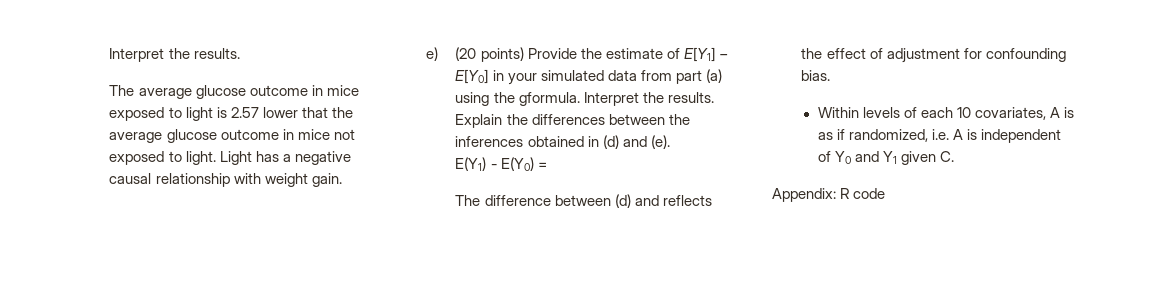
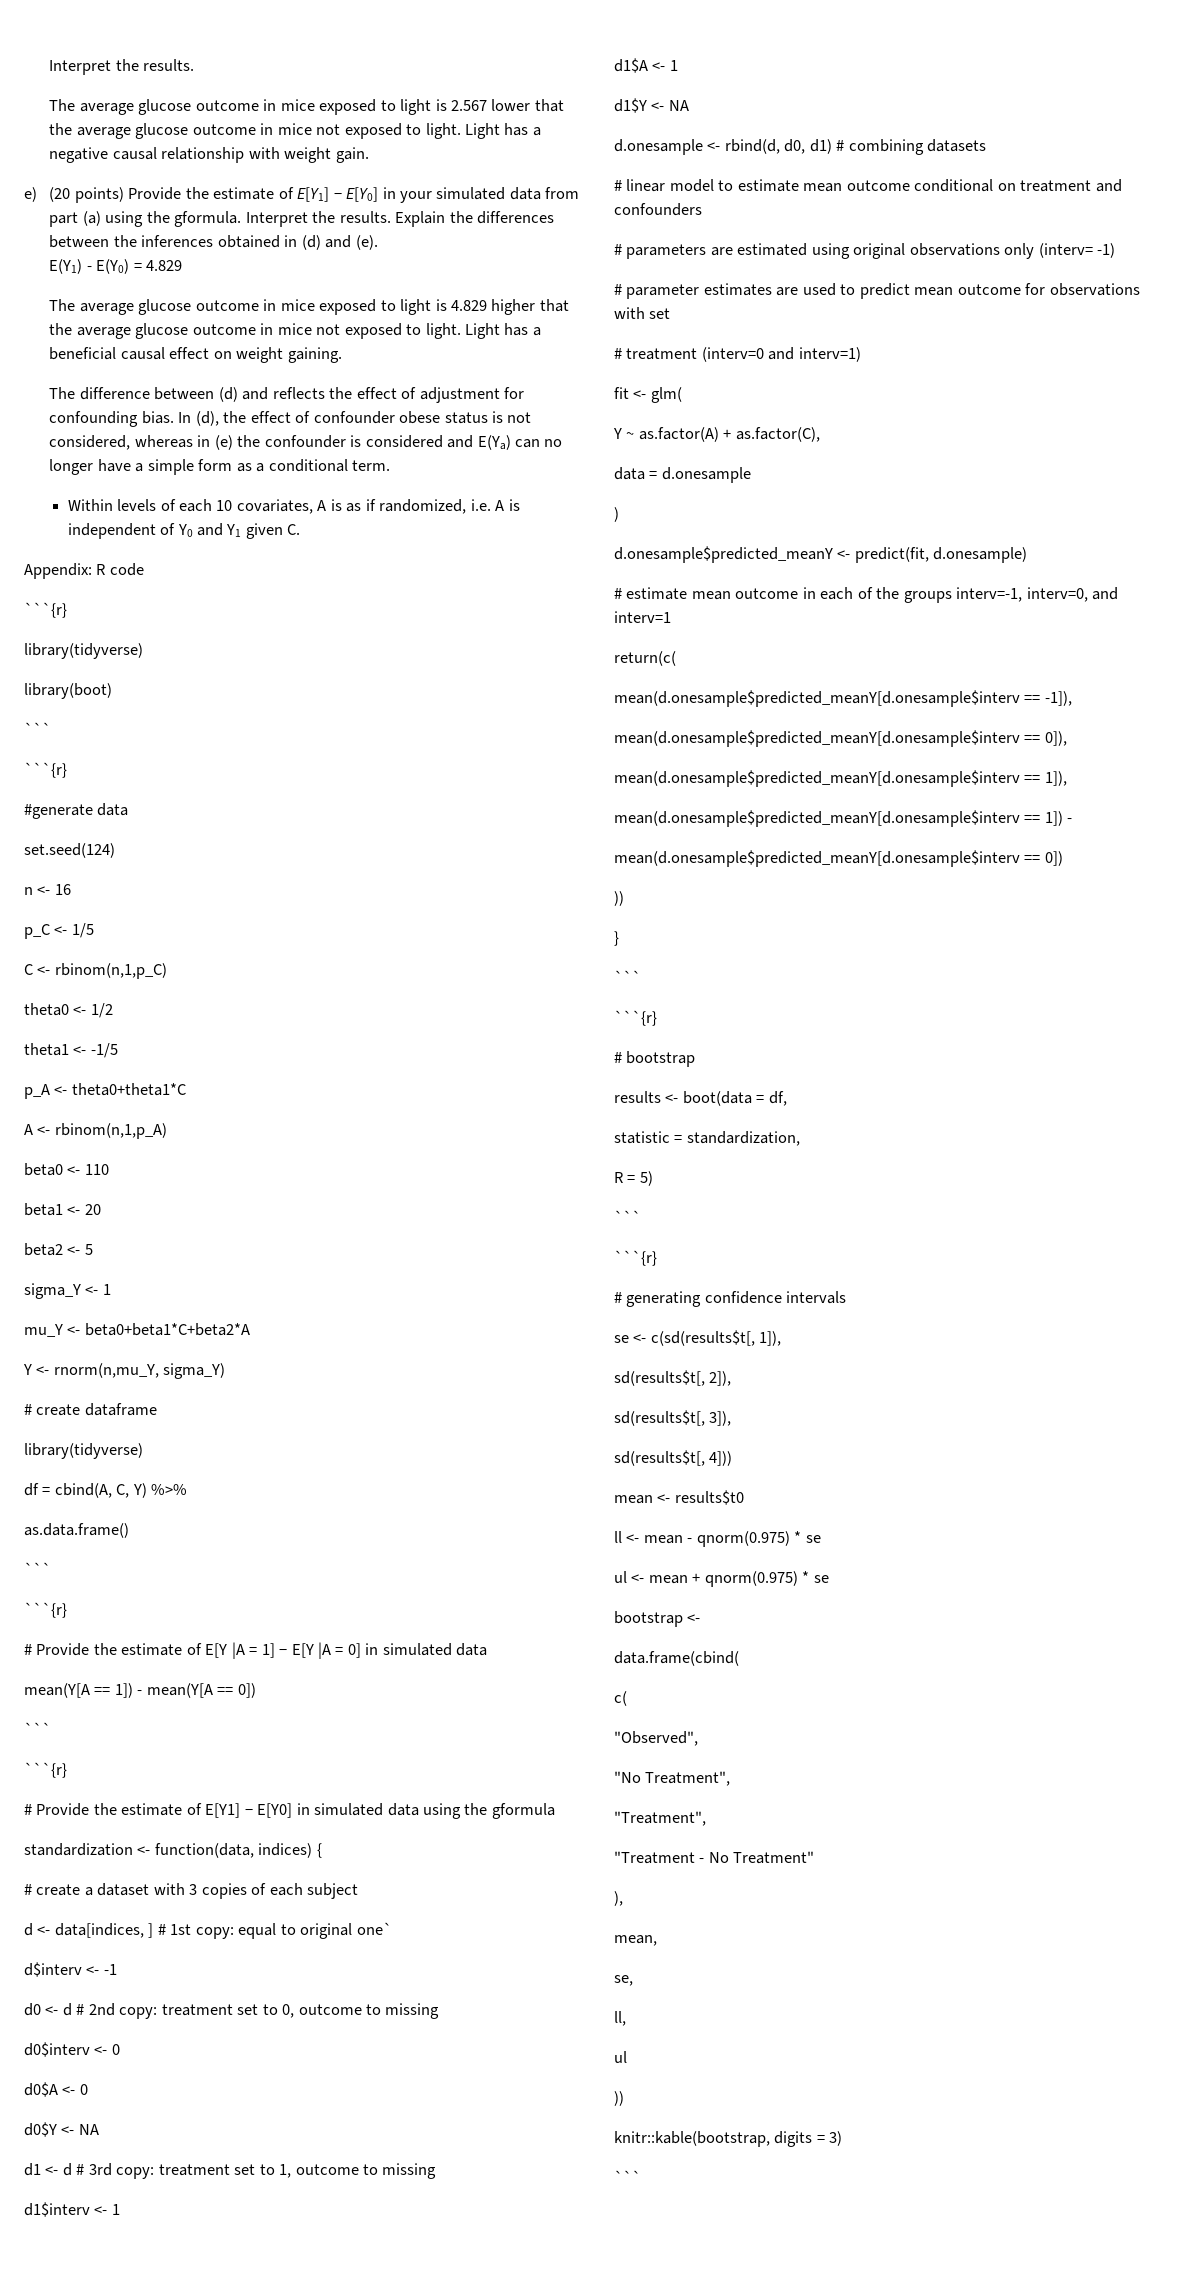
[230,107,259,118] 2.57 -> [451,100,488,111] 2.567
(547, 165) none -> [146,260,183,271] [49,299,569,315] [49,323,541,339] [49,347,342,363] 4.829 // The average glucose outcome in mice exposed to light is 4.829 higher that the average glucose outcome in mice not exposed to light. Light has a beneficial causal effect on weight gaining.
(831, 75) none -> [178,411,532,426] [49,435,563,450] [49,459,391,475] In (d), the effect of confounder obese status is not considered, whereas in (e) the confounder is considered and E(Ya) can no longer have a simple form as a conditional term.
(886, 193) none -> [24,602,67,618] [24,643,143,659] [24,683,112,699] [24,722,51,735] [24,762,67,778] [24,803,129,819] [24,843,115,858] [24,884,71,895] [24,923,94,939] [24,963,167,979] [24,1003,113,1018] [24,1043,118,1058] [24,1083,186,1099] [24,1123,167,1139] [24,1163,109,1176] [24,1203,101,1216] [24,1243,93,1256] [24,1283,111,1299] [24,1323,250,1337] [23,1363,226,1379] [24,1403,157,1416] [24,1443,143,1459] [24,1483,188,1498] [24,1523,129,1538] [24,1562,51,1575] [24,1602,67,1618] [24,1642,488,1659] [24,1683,256,1698] [24,1722,51,1735] [24,1762,67,1778] [24,1803,555,1819] [24,1843,322,1858] [24,1883,359,1899] [24,1922,392,1939] [24,1962,117,1977] [24,2003,440,2019] [24,2042,120,2057] [24,2082,88,2097] [24,2122,99,2137] [24,2163,437,2179] [24,2202,120,2217] [614,58,678,73] [614,98,689,113] [614,139,987,155] [614,179,1122,192] [614,203,702,216] [614,243,1116,259] [614,283,1140,299] [614,307,671,319] [614,347,861,362] [614,387,682,403] [613,427,820,442] [614,467,751,483] [614,507,619,522] [614,546,1028,563] [614,587,1119,603] [614,611,671,623] [614,651,676,666] [614,690,1072,707] [614,730,1067,747] [614,770,1067,787] [614,810,1073,827] [614,850,1063,867] [614,891,624,906] [614,931,619,946] [614,970,641,983] [614,1010,657,1026] [614,1051,696,1067] [614,1091,787,1106] [614,1131,800,1146] [614,1171,653,1186] [614,1210,641,1223] [614,1250,657,1266] [614,1291,847,1307] [614,1330,782,1346] [614,1370,732,1386] [614,1410,732,1426] [614,1450,733,1466] [614,1490,744,1505] [614,1531,821,1547] [614,1571,829,1587] [614,1611,701,1627] [614,1651,739,1666] [614,1691,627,1706] [614,1731,698,1746] [614,1771,731,1786] [614,1811,706,1826] [614,1851,815,1864] [614,1891,623,1906] [614,1935,657,1946] [614,1975,633,1986] [614,2011,626,2026] [614,2051,627,2063] [614,2091,624,2106] [614,2131,843,2147] [614,2170,641,2183] // ```{r} // library(tidyverse) // library(boot) // ``` // ```{r} // #generate data // set.seed(124) // n <- 16 // p_C <- 1/5 // C <- rbinom(n,1,p_C) // theta0 <- 1/2 // theta1 <- -1/5 // p_A <- theta0+theta1*C // A <- rbinom(n,1,p_A) // beta0 <- 110 // beta1 <- 20 // beta2 <- 5 // sigma_Y <- 1 // mu_Y <- beta0+beta1*C+beta2*A // Y <- rnorm(n,mu_Y, sigma_Y) // # create dataframe // library(tidyverse) // df = cbind(A, C, Y) %>% // as.data.frame() // ``` // ```{r} // # Provide the estimate of E[Y |A = 1] − E[Y |A = 0] in simulated data // mean(Y[A == 1]) - mean(Y[A == 0]) // ``` // ```{r} // # Provide the estimate of E[Y1] − E[Y0] in simulated data using the gformula // standardization <- function(data, indices) { // # create a dataset with 3 copies of each subject // d <- data[indices, ] # 1st copy: equal to original one` // d$interv <- -1 // d0 <- d # 2nd copy: treatment set to 0, outcome to missing // d0$interv <- 0 // d0$A <- 0 // d0$Y <- NA // d1 <- d # 3rd copy: treatment set to 1, outcome to missing // d1$interv <- 1 // d1$A <- 1 // d1$Y <- NA // d.onesample <- rbind(d, d0, d1) # combining datasets // # linear model to estimate mean outcome conditional on treatment and confounders // # parameters are estimated using original observations only (interv= -1) // # parameter estimates are used to predict mean outcome for observations with set // # treatment (interv=0 and interv=1) // fit <- glm( // Y ~ as.factor(A) + as.factor(C), // data = d.onesample // ) // d.onesample$predicted_meanY <- predict(fit, d.onesample) // # estimate mean outcome in each of the groups interv=-1, interv=0, and interv=1 // return(c( // mean(d.onesample$predicted_meanY[d.onesample$interv == -1]), // mean(d.onesample$predicted_meanY[d.onesample$interv == 0]), // mean(d.onesample$predicted_meanY[d.onesample$interv == 1]), // mean(d.onesample$predicted_meanY[d.onesample$interv == 1]) - // mean(d.onesample$predicted_meanY[d.onesample$interv == 0]) // )) // } // ``` // ```{r} // # bootstrap // results <- boot(data = df, // statistic = standardization, // R = 5) // ``` // ```{r} // # generating confidence intervals // se <- c(sd(results$t[, 1]), // sd(results$t[, 2]), // sd(results$t[, 3]), // sd(results$t[, 4])) // mean <- results$t0 // ll <- mean - qnorm(0.975) * se // ul <- mean + qnorm(0.975) * se // bootstrap <- // data.frame(cbind( // c( // "Observed", // "No Treatment", // "Treatment", // "Treatment - No Treatment" // ), // mean, // se, // ll, // ul // )) // knitr::kable(bootstrap, digits = 3) // ```

